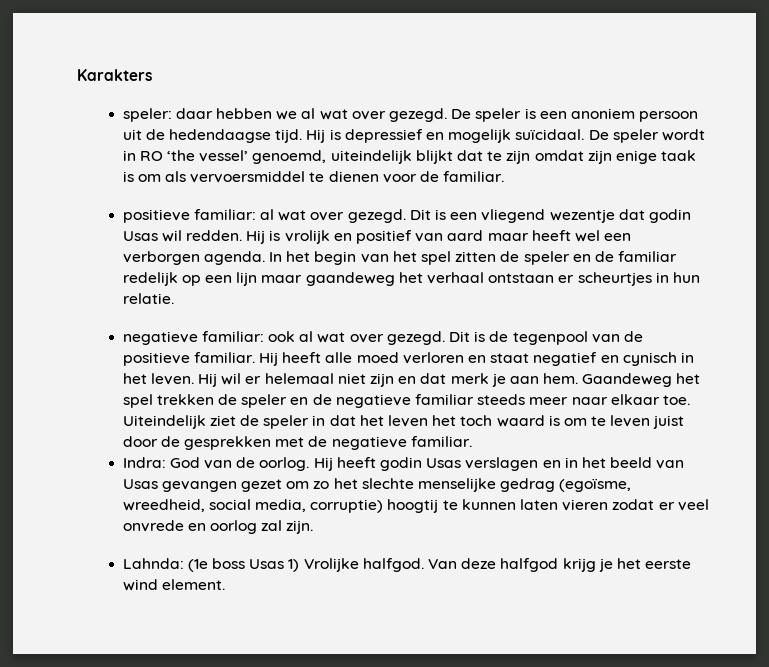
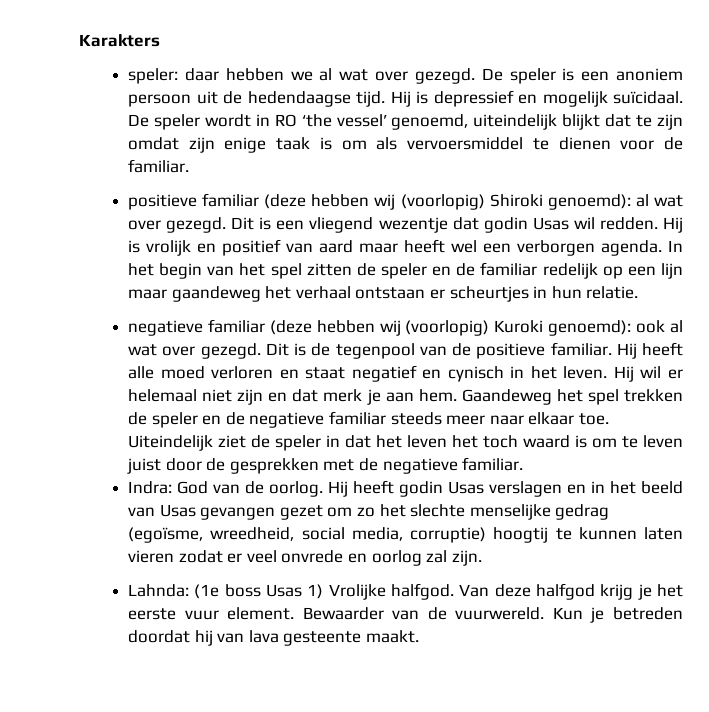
[193,209,256,220] familiar: -> [202,193,631,210] familiar (deze hebben wij (voorlopig) Shiroki genoemd):
[201,331,264,342] familiar: -> [207,319,632,336] familiar (deze hebben wij (voorlopig) Kuroki genoemd):
[122,579,225,591] wind element. -> [184,607,683,623] [128,630,419,646] vuur element. Bewaarder van de vuurwereld. Kun je betreden doordat hij van lava gesteente maakt.

